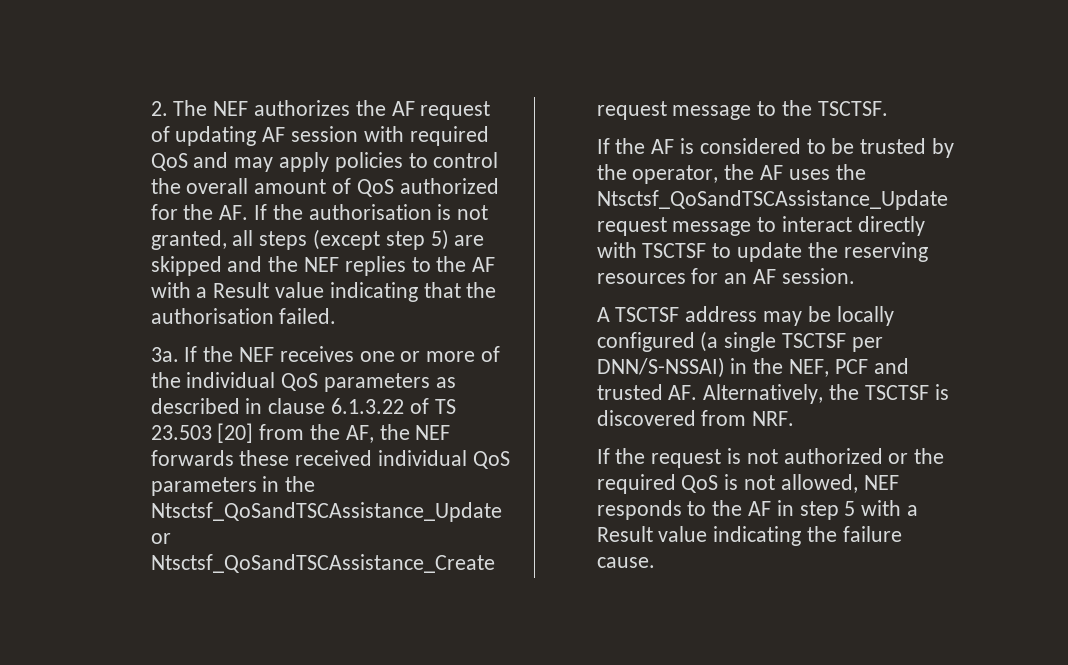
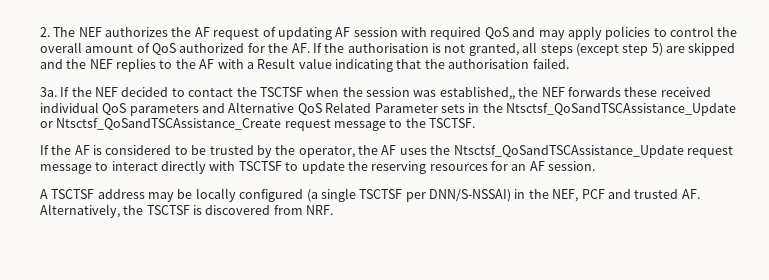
[279,346,500,362] [150,372,456,392] [150,398,456,414] [150,423,374,443] receives one or more of the individual QoS parameters as described in clause 6.1.3.22 of TS 23.503 [20] from the AF, -> [121,86,515,100] decided to contact the TSCTSF when the session was established,,
(257, 486) none -> [202,102,465,115] and Alternative QoS Related Parameter sets
[596,448,945,468] [596,474,899,494] [596,500,918,520] [596,526,902,546] [596,557,655,568] // If the request is not authorized or the required QoS is not allowed, NEF responds to the AF in step 5 with a Result value indicating the failure cause. -> (334, 210) none

